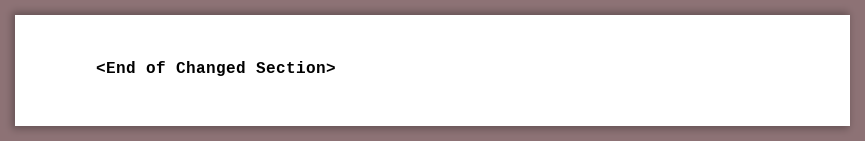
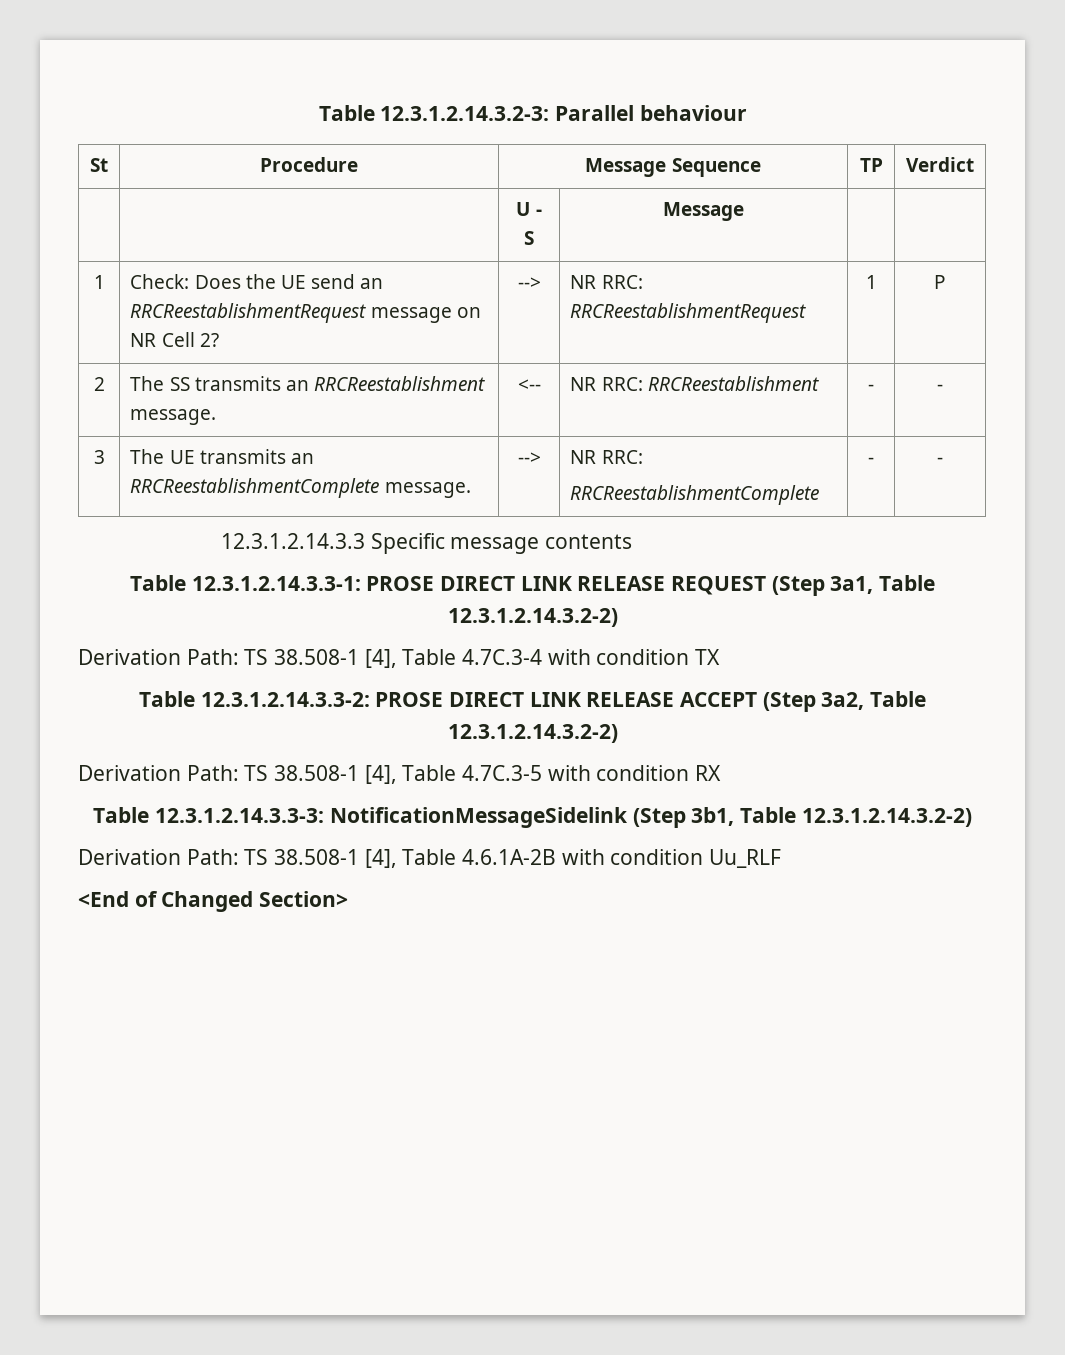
(96, 67) none -> [318,105,747,121] [90,158,108,172] [260,157,358,172] [585,158,761,177] [859,158,883,172] [906,157,974,172] [516,202,542,216] [524,231,534,245] [663,202,744,221] [93,275,105,289] [130,274,384,289] [130,303,481,323] [130,332,219,347] [517,277,541,289] [570,275,643,289] [570,303,807,323] [865,275,877,289] [934,275,946,289] [93,377,105,391] [130,376,485,391] [130,409,217,425] [517,379,541,391] [570,376,819,391] [868,384,874,391] [937,384,943,391] [93,450,105,464] [130,449,314,464] [130,478,471,498] [517,452,541,464] [570,450,643,464] [570,485,820,505] [868,457,874,464] [937,457,943,464] [220,533,632,554] [129,575,936,596] [447,608,618,627] [78,649,721,668] [138,691,927,712] [447,724,618,743] [78,765,722,784] [93,807,972,828] [78,849,782,868] Table 12.3.1.2.14.3.2-3: Parallel behaviour // St | Procedure | Message Sequence | TP | Verdict // | | U - S | Message | | // 1 | Check: Does the UE send an RRCReestablishmentRequest message on NR Cell 2? | --> | NR RRC: RRCReestablishmentRequest | 1 | P // 2 | The SS transmits an RRCReestablishment message. | <-- | NR RRC: RRCReestablishment | - | - // 3 | The UE transmits an RRCReestablishmentComplete message. | --> | NR RRC: // RRCReestablishmentComplete | - | - // 12.3.1.2.14.3.3 Specific message contents // Table 12.3.1.2.14.3.3-1: PROSE DIRECT LINK RELEASE REQUEST (Step 3a1, Table 12.3.1.2.14.3.2-2) // Derivation Path: TS 38.508-1 [4], Table 4.7C.3-4 with condition TX // Table 12.3.1.2.14.3.3-2: PROSE DIRECT LINK RELEASE ACCEPT (Step 3a2, Table 12.3.1.2.14.3.2-2) // Derivation Path: TS 38.508-1 [4], Table 4.7C.3-5 with condition RX // Table 12.3.1.2.14.3.3-3: NotificationMessageSidelink (Step 3b1, Table 12.3.1.2.14.3.2-2) // Derivation Path: TS 38.508-1 [4], Table 4.6.1A-2B with condition Uu_RLF //

